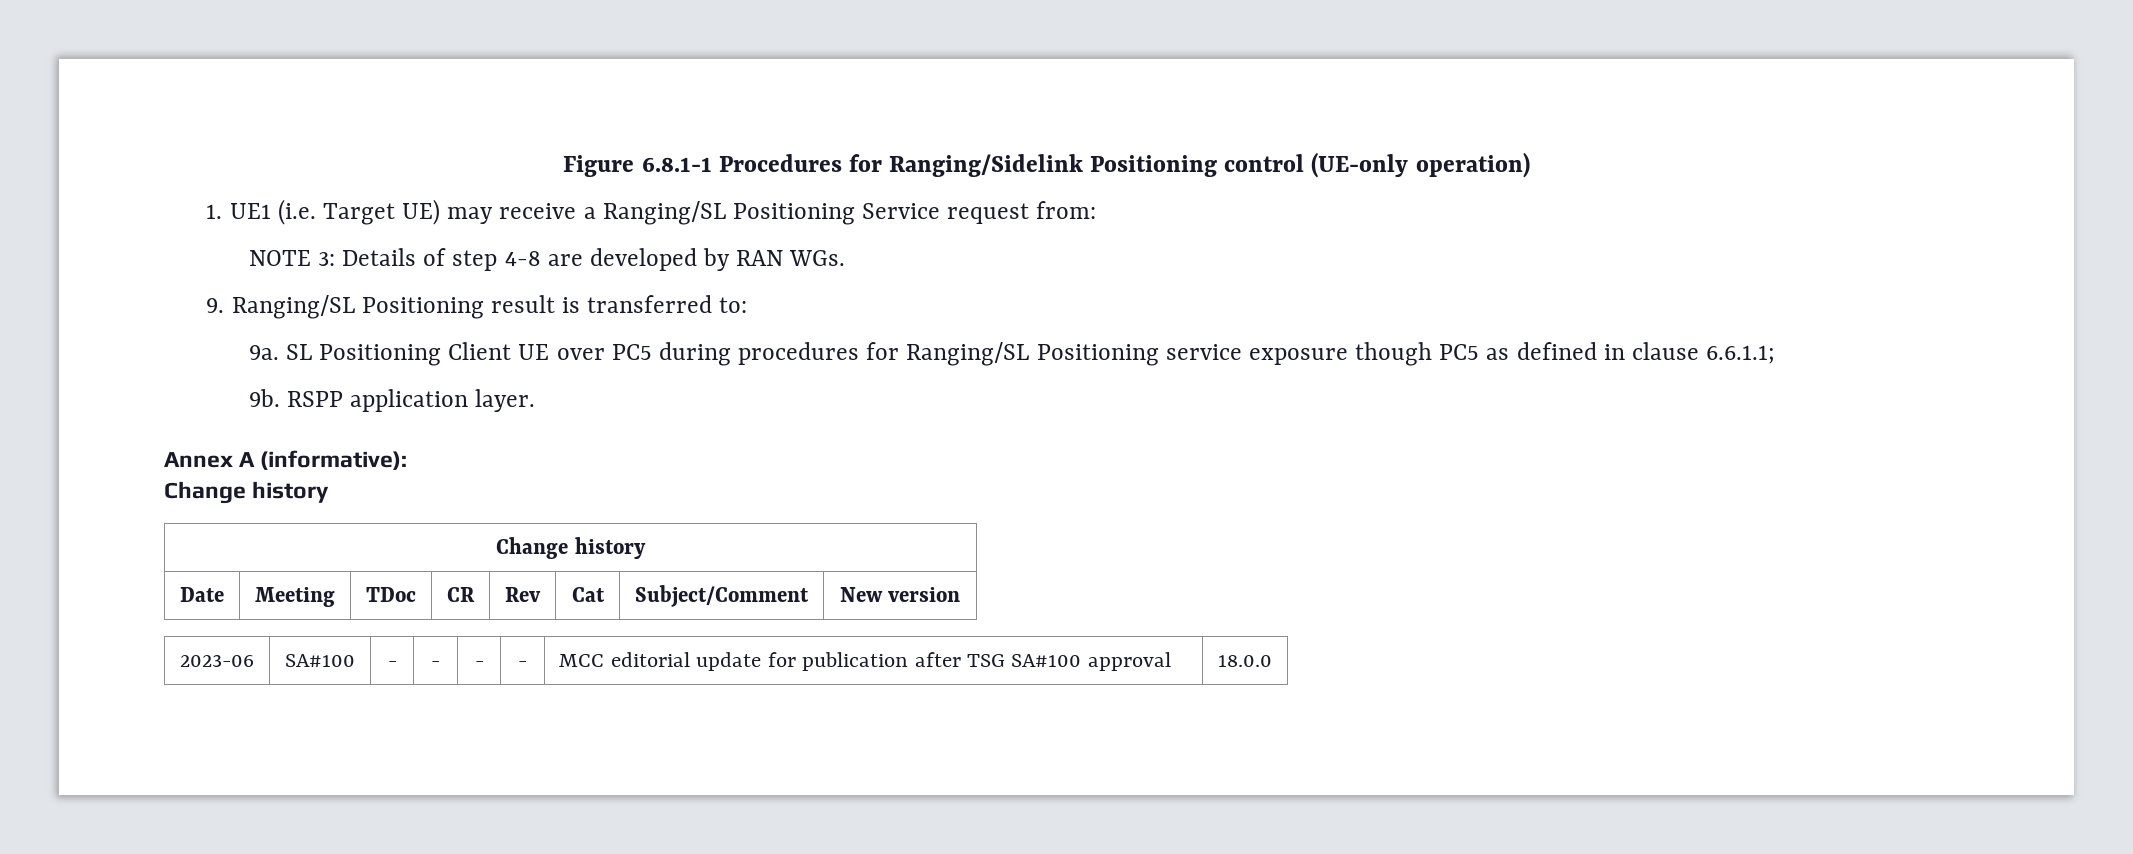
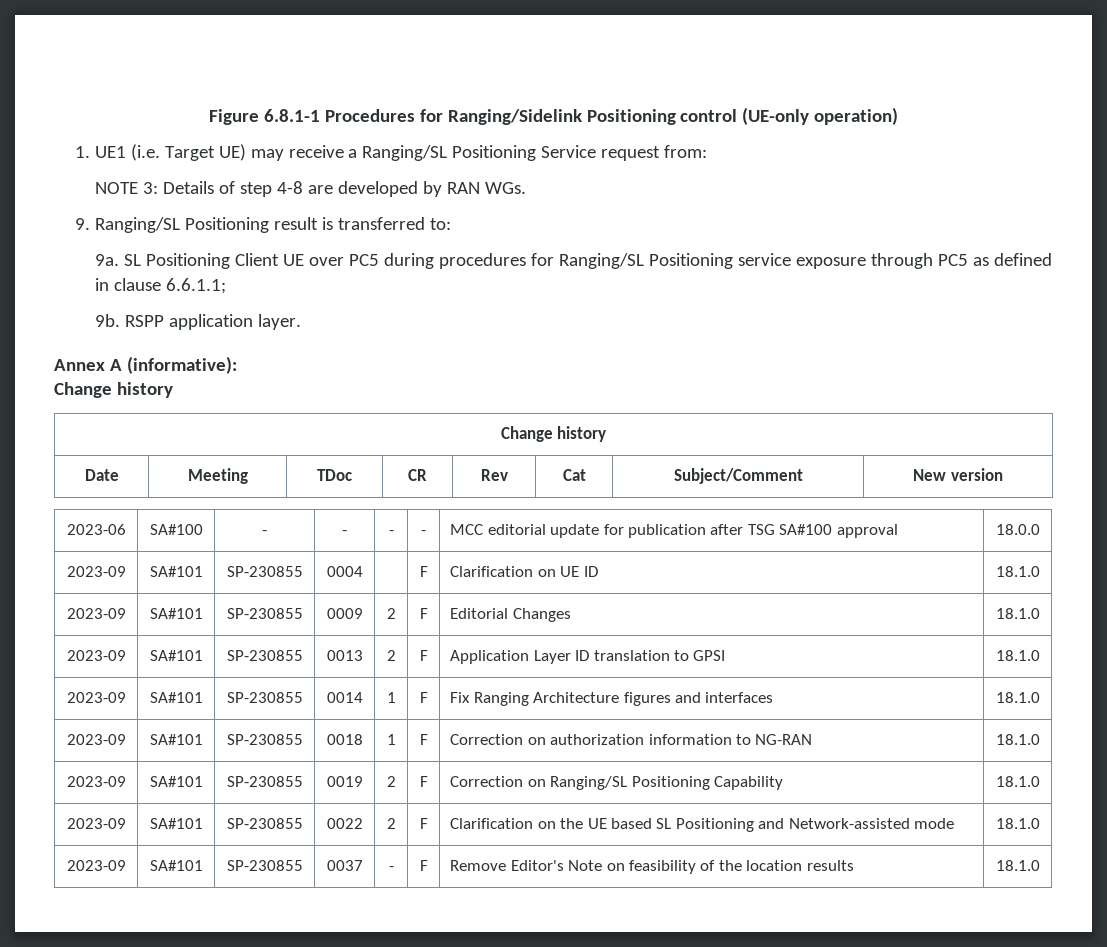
[1355,342,1433,366] though -> [870,253,933,269] through
(1272, 661) none -> [66,566,126,577] [149,566,203,577] [226,566,303,577] [326,566,363,577] [419,566,428,577] [450,566,598,577] [995,566,1040,577] [66,608,126,619] [149,608,203,619] [226,608,303,619] [326,608,363,619] [386,608,396,619] [419,608,428,619] [450,608,571,622] [995,608,1040,619] [66,650,126,661] [149,650,203,661] [226,650,303,661] [326,650,363,661] [386,650,396,661] [419,650,428,661] [450,650,726,664] [995,650,1040,661] [66,692,126,703] [149,692,203,703] [226,692,303,703] [326,692,363,703] [386,692,396,703] [419,692,428,703] [450,692,774,706] [995,692,1040,703] [66,734,126,745] [149,734,203,745] [226,734,303,745] [326,734,363,745] [386,734,396,745] [419,734,428,745] [450,734,813,745] [995,734,1040,745] [66,776,126,787] [149,776,203,787] [226,776,303,787] [326,776,363,787] [386,776,396,787] [419,776,428,787] [450,776,784,790] [995,776,1040,787] [66,818,126,829] [149,818,203,829] [226,818,303,829] [326,818,363,829] [386,818,396,829] [419,818,428,829] [450,818,955,832] [995,818,1040,829] [66,860,126,871] [149,860,203,871] [226,860,303,871] [326,860,363,871] [388,866,394,871] [419,860,428,871] [450,860,854,874] [995,860,1040,871] // 2023-09 | SA#101 | SP-230855 | 0004 | | F | Clarification on UE ID | 18.1.0 // 2023-09 | SA#101 | SP-230855 | 0009 | 2 | F | Editorial Changes | 18.1.0 // 2023-09 | SA#101 | SP-230855 | 0013 | 2 | F | Application Layer ID translation to GPSI | 18.1.0 // 2023-09 | SA#101 | SP-230855 | 0014 | 1 | F | Fix Ranging Architecture figures and interfaces | 18.1.0 // 2023-09 | SA#101 | SP-230855 | 0018 | 1 | F | Correction on authorization information to NG-RAN | 18.1.0 // 2023-09 | SA#101 | SP-230855 | 0019 | 2 | F | Correction on Ranging/SL Positioning Capability | 18.1.0 // 2023-09 | SA#101 | SP-230855 | 0022 | 2 | F | Clarification on the UE based SL Positioning and Network-assisted mode | 18.1.0 // 2023-09 | SA#101 | SP-230855 | 0037 | - | F | Remove Editor's Note on feasibility of the location results | 18.1.0

